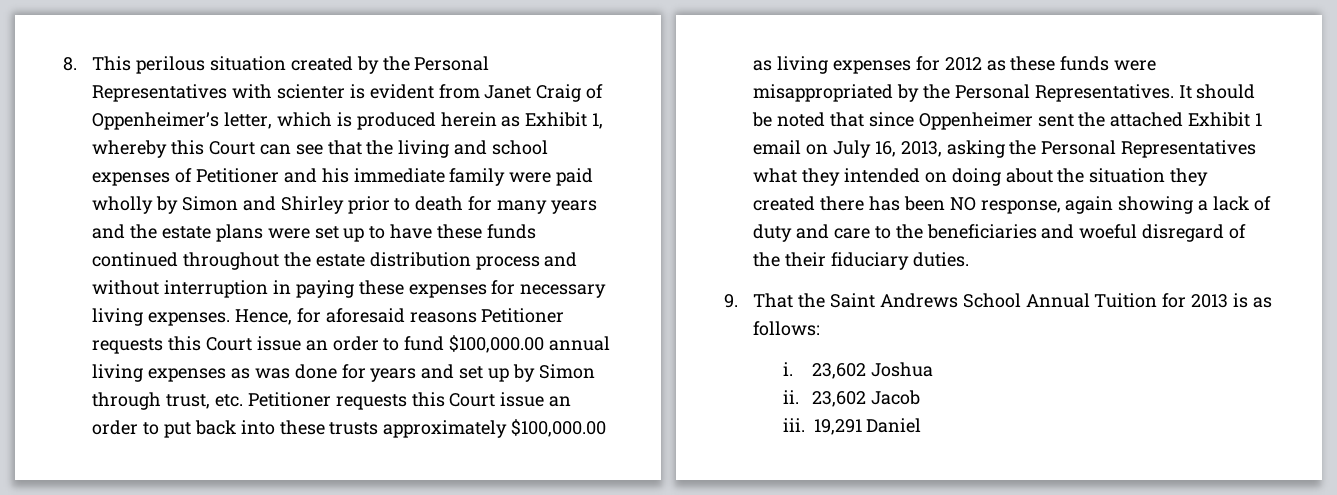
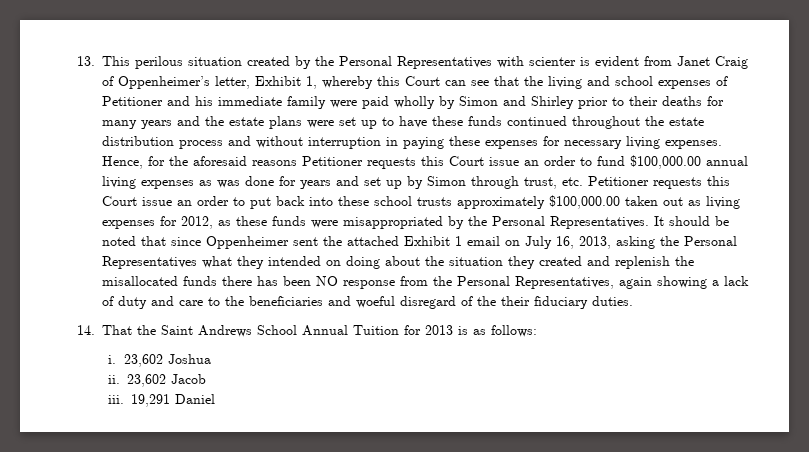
[63,57,77,71] 8. -> [77,56,95,66] 13.
[277,112,521,130] which is produced herein as -> (250, 82) none
[415,196,464,211] death -> [629,96,702,106] their deaths
(321, 315) none -> [169,156,188,166] the
(325, 427) none -> [374,196,412,206] school
(607, 428) none -> [625,196,683,206] taken out
[944,57,982,71] 2012 -> [181,216,213,229] 2012,
[820,196,1061,214] there has been NO response, -> [587,256,694,269] [102,276,614,289] and replenish the misallocated funds there has been NO response from the Personal Representatives,
[724,294,738,308] 9. -> [77,325,95,335] 14.

